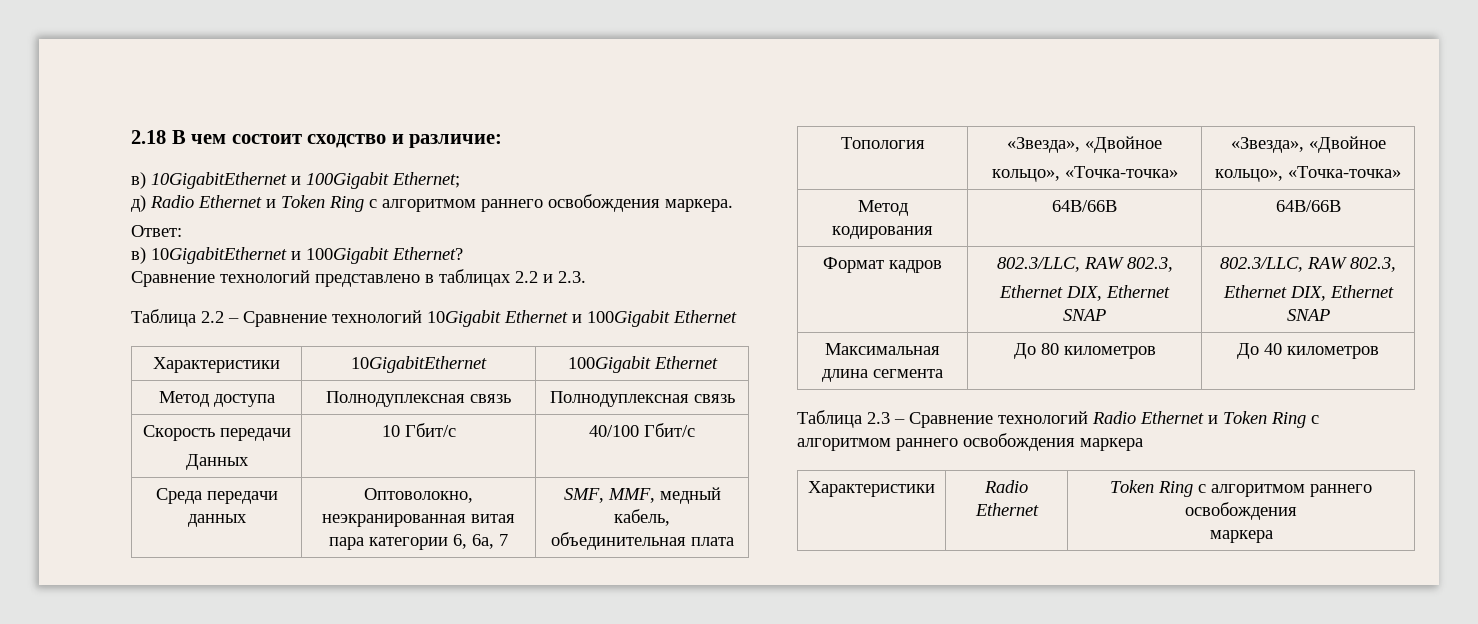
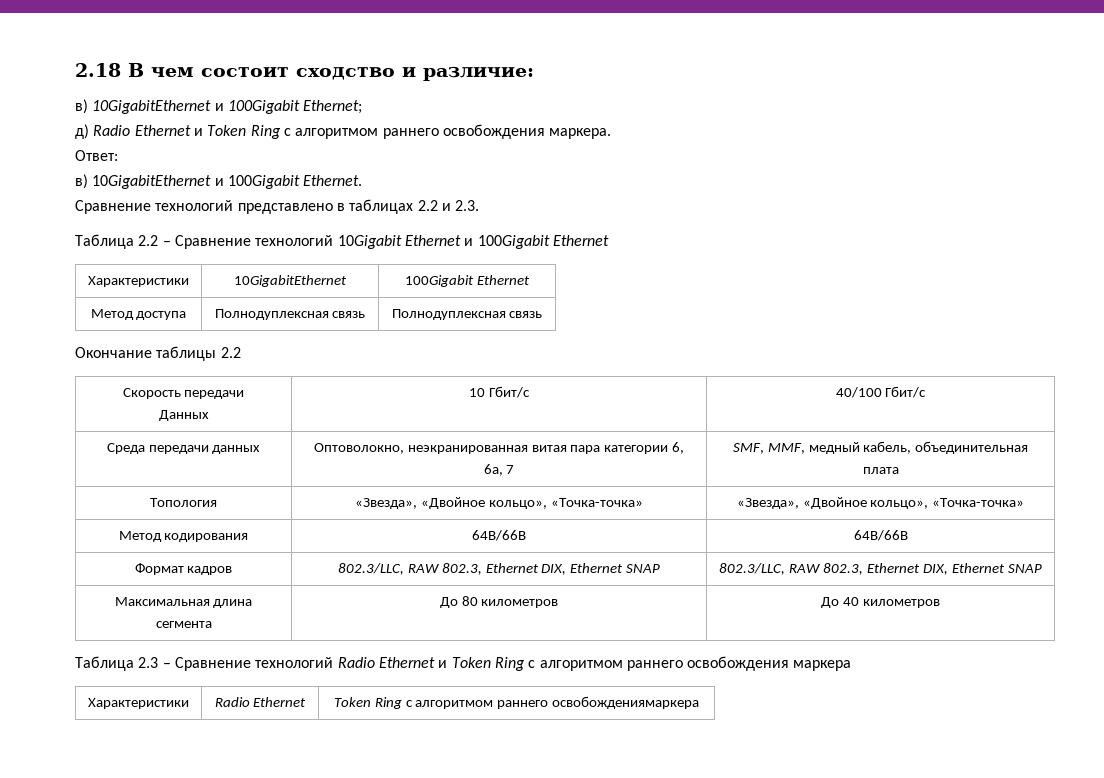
[392,247,463,260] Ethernet? -> [303,175,363,186] Ethernet.
(735, 398) none -> [75,346,241,361] // Окончание таблицы 2.2
(1162, 144) // -> (486, 503) none
(1386, 144) // -> (867, 503) none
(1173, 264) // -> (482, 569) none
(1396, 264) // -> (864, 569) none
[1185,502,1297,520] [1209,530,1273,543] освобождения // маркера -> [552,696,700,709] освобождениямаркера

